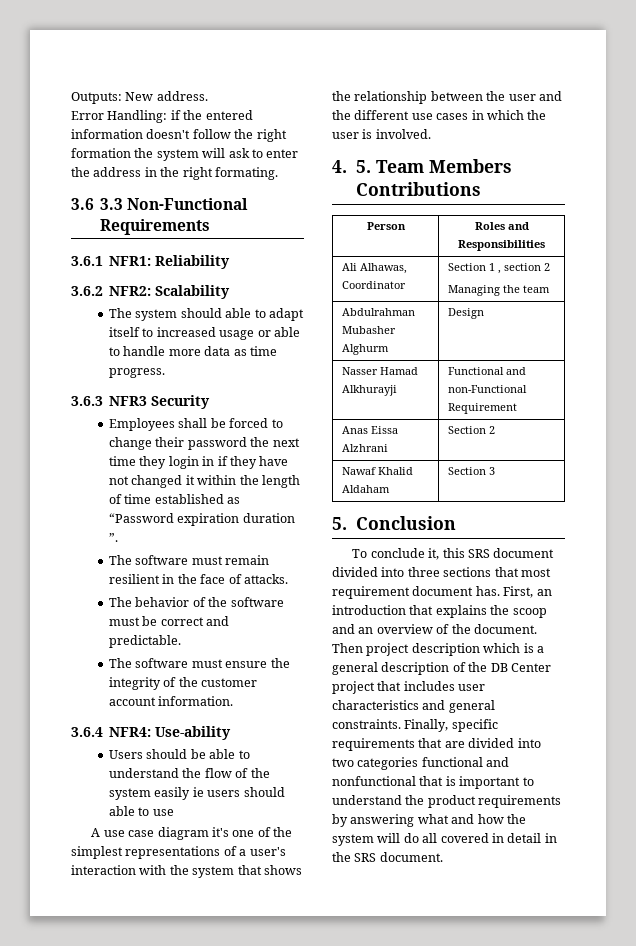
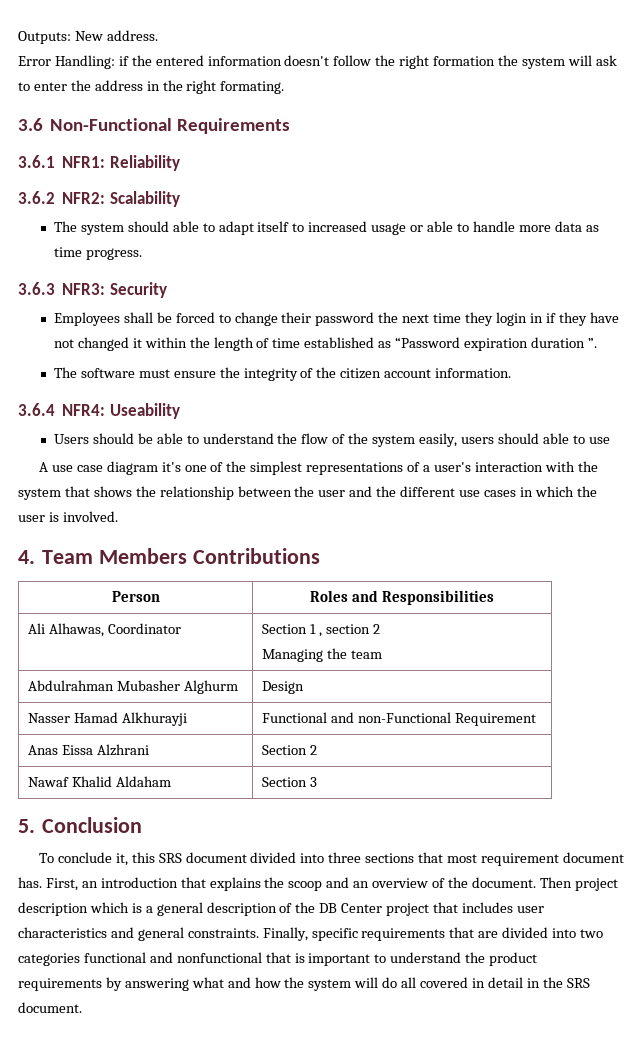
[100,198,124,210] 3.3 -> (43, 124) none
[109,396,148,406] NFR3 -> [62,283,106,295] NFR3:
[109,555,270,565] [109,574,288,584] [109,597,284,607] [109,616,230,626] [109,635,182,648] // The software must remain resilient in the face of attacks. // The behavior of the software must be correct and predictable. -> (597, 343) none
[201,678,258,687] customer -> [340,368,382,379] citizen
[155,726,232,740] Use-ability -> [109,403,180,419] Useability
[154,787,204,800] easily ie -> [419,433,458,447] easily,
[356,160,372,173] 5. -> (35, 557) none

